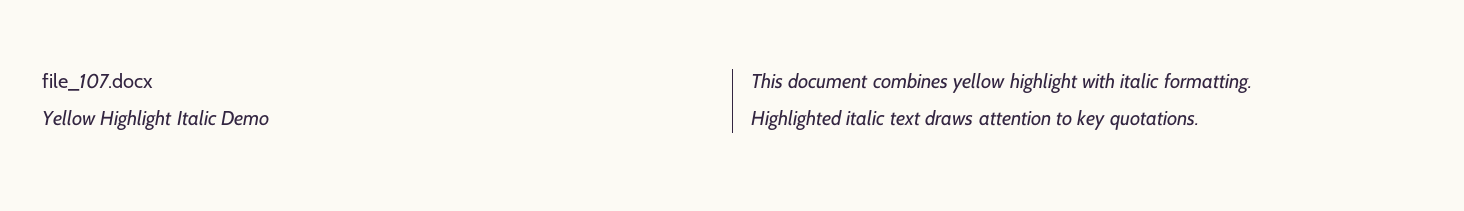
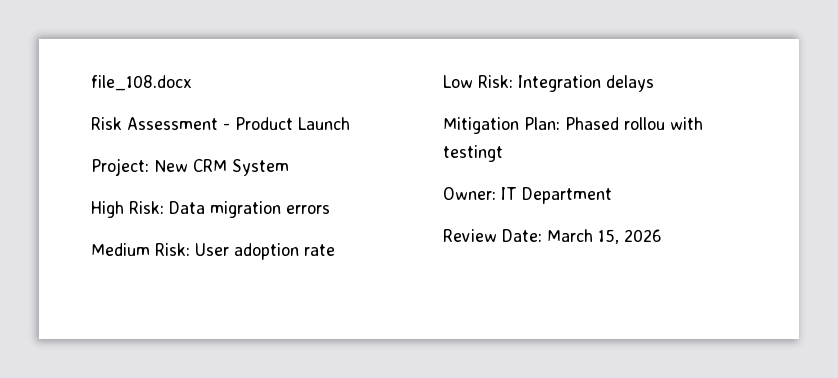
[42,73,153,91] [42,110,270,131] [751,73,1252,94] [751,110,1199,131] file_107.docx // Yellow Highlight Italic Demo // This document combines yellow highlight with italic formatting. // Highlighted italic text draws attention to key quotations. -> [91,75,192,91] [91,117,350,130] [91,158,289,176] [91,201,330,218] [91,243,335,260] [443,75,654,92] [443,117,703,134] [443,145,503,162] [443,187,612,204] [443,229,662,244] file_108.docx // Risk Assessment - Product Launch // Project: New CRM System // High Risk: Data migration errors // Medium Risk: User adoption rate // Low Risk: Integration delays // Mitigation Plan: Phased rollou with testingt // Owner: IT Department // Review Date: March 15, 2026

